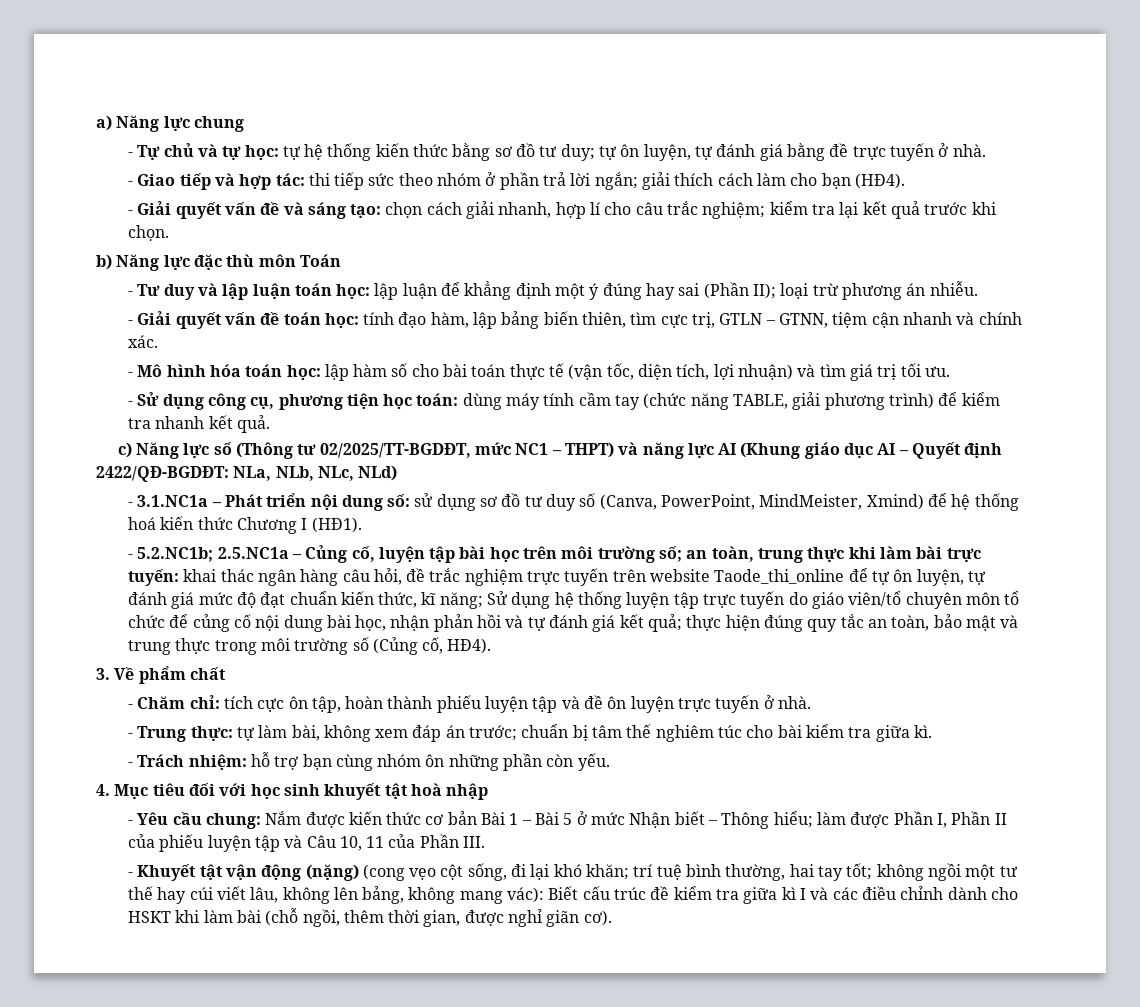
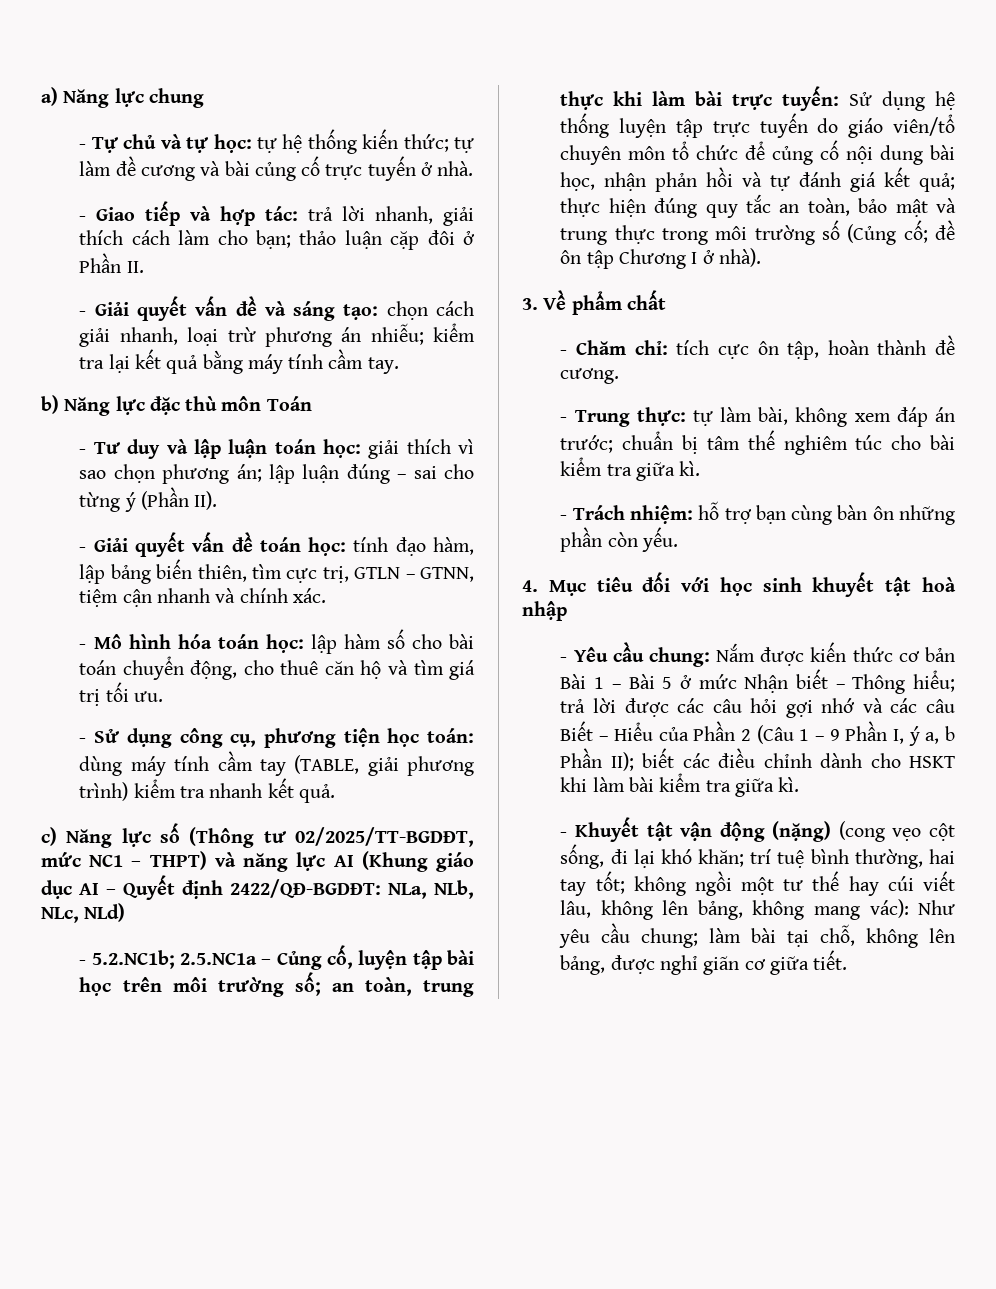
[413,143,849,161] thức bằng sơ đồ tư duy; tự ôn luyện, tự đánh giá bằng đề -> [403,134,474,153] [79,156,321,181] thức; tự làm đề cương và bài củng cố
[308,172,638,190] thi tiếp sức theo nhóm ở phần trả lời ngắn; -> [308,206,434,224] trả lời nhanh,
[821,173,905,189] bạn (HĐ4). -> [256,230,476,250] [79,253,144,273] bạn; thảo luận cặp đôi ở Phần II.
[555,201,766,219] hợp lí cho câu trắc nghiệm; -> [187,323,424,347] loại trừ phương án nhiễu;
[924,202,996,215] [127,225,169,241] trước khi chọn. -> [202,349,399,374] bằng máy tính cầm tay.
[374,281,978,300] lập luận để khẳng định một ý đúng hay sai (Phần II); loại trừ phương án nhiễu. -> [368,439,475,459] [79,464,475,484] [79,487,218,512] giải thích vì sao chọn phương án; lập luận đúng – sai cho từng ý (Phần II).
[509,363,793,380] thực tế (vận tốc, diện tích, lợi nhuận) -> [122,656,382,680] chuyển động, cho thuê căn hộ
[643,393,789,410] (chức năng TABLE, -> [294,755,360,774] (TABLE,
[938,392,958,406] để -> (129, 791) none
[127,493,1019,511] [127,516,362,534] // - 3.1.NC1a – Phát triển nội dung số: sử dụng sơ đồ tư duy số (Canva, PowerPoint, MindMeister, Xmind) để hệ thống hoá kiến thức Chương I (HĐ1). -> (126, 912) none
[183,568,986,586] [127,591,483,609] khai thác ngân hàng câu hỏi, đề trắc nghiệm trực tuyến trên website Taode_thi_online để tự ôn luyện, tự đánh giá mức độ đạt chuẩn kiến thức, kĩ năng; -> (840, 98) none
[422,637,492,654] cố, HĐ4). -> [903,220,956,243] [560,248,761,269] cố; đề ôn tập Chương I ở nhà).
[436,695,811,713] phiếu luyện tập và đề ôn luyện trực tuyến ở nhà. -> [934,335,955,355] [560,368,620,384] đề cương.
[377,754,422,767] nhóm -> [837,505,868,520] bàn
[816,811,1007,828] [127,834,486,852] làm được Phần I, Phần II của phiếu luyện tập và Câu 10, 11 của Phần III. -> [560,698,955,718] [560,721,956,746] [560,748,955,771] [560,773,800,797] trả lời được các câu hỏi gợi nhớ và các câu Biết – Hiểu của Phần 2 (Câu 1 – 9 Phần I, ý a, b Phần II); biết các điều chỉnh dành cho HSKT khi làm bài kiểm tra giữa kì.
[548,886,1018,904] [127,908,612,927] Biết cấu trúc đề kiểm tra giữa kì I và các điều chỉnh dành cho HSKT khi làm bài (chỗ ngồi, thêm thời gian, được nghỉ giãn cơ). -> [918,900,955,915] [559,923,955,948] [560,950,848,975] Như yêu cầu chung; làm bài tại chỗ, không lên bảng, được nghỉ giãn cơ giữa tiết.

